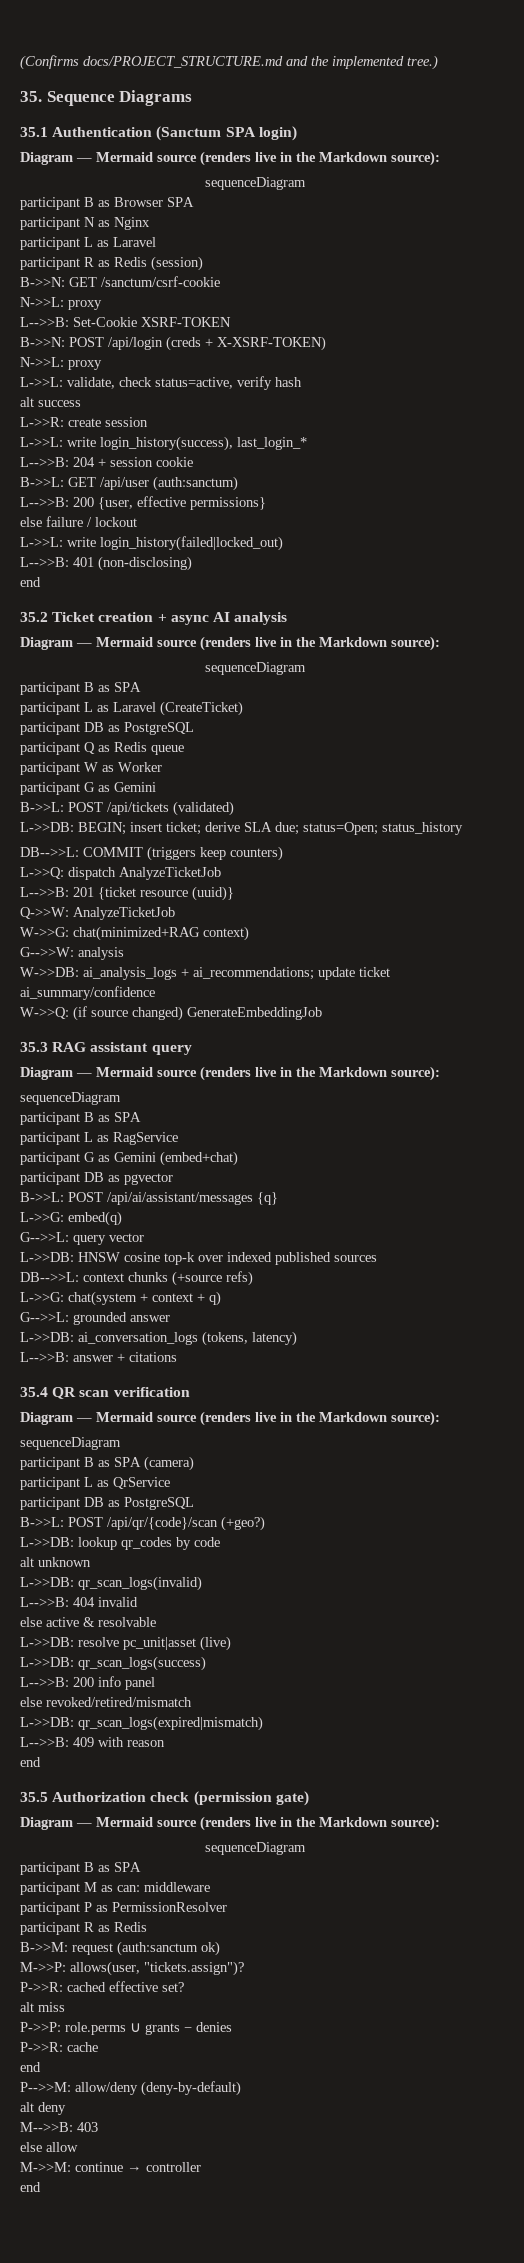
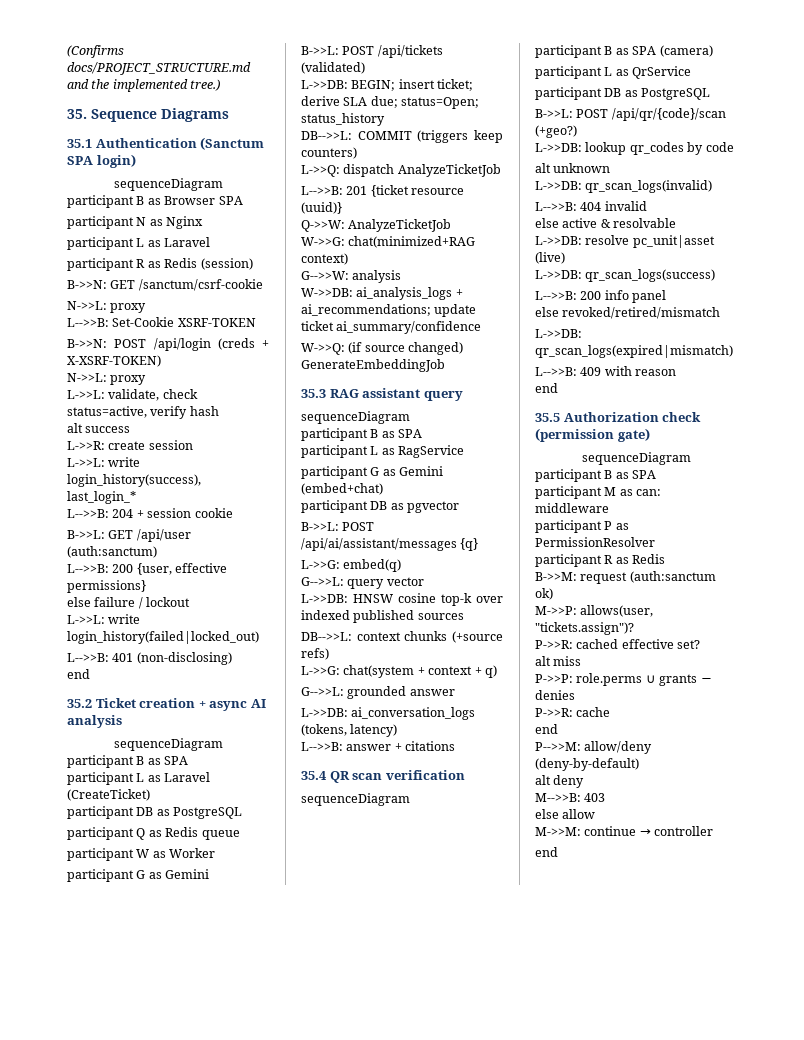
[20,151,440,166] // Diagram — Mermaid source (renders live in the Markdown source): -> (136, 161) none
[20,636,440,651] // Diagram — Mermaid source (renders live in the Markdown source): -> (122, 721) none
[20,1066,440,1081] // Diagram — Mermaid source (renders live in the Markdown source): -> (463, 396) none
[20,1411,440,1426] // Diagram — Mermaid source (renders live in the Markdown source): -> (465, 775) none
[20,1816,440,1831] // Diagram — Mermaid source (renders live in the Markdown source): -> (650, 435) none

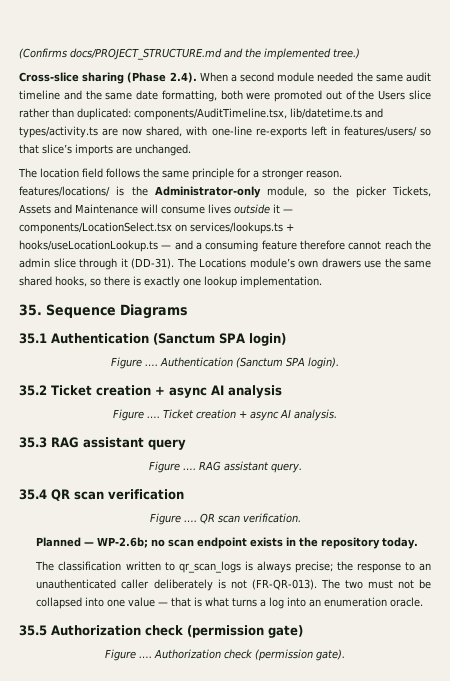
(221, 85) none -> [19,72,432,84] [19,90,432,102] [19,108,383,120] [19,126,431,138] [19,144,191,156] [18,168,342,180] [19,186,431,198] [19,204,293,214] [19,222,294,234] [19,240,431,252] [19,258,431,270] [19,276,322,288] // Cross-slice sharing (Phase 2.4). When a second module needed the same audit timeline and the same date formatting, both were promoted out of the Users slice rather than duplicated: components/AuditTimeline.tsx, lib/datetime.ts and types/activity.ts are now shared, with one-line re-exports left in features/users/ so that slice’s imports are unchanged. // The location field follows the same principle for a stronger reason. features/locations/ is the Administrator-only module, so the picker Tickets, Assets and Maintenance will consume lives outside it — components/LocationSelect.tsx on services/lookups.ts + hooks/useLocationLookup.ts — and a consuming feature therefore cannot reach the admin slice through it (DD-31). The Locations module’s own drawers use the same shared hooks, so there is exactly one lookup implementation.
[113,178,223,191] [67,195,243,208] [67,216,204,229] [67,237,211,250] [67,258,253,271] [67,279,263,291] [67,301,147,313] [67,317,256,327] [67,338,269,351] [67,355,161,367] [67,373,147,385] [67,389,198,401] [67,406,219,419] [67,423,131,433] [67,440,193,450] [67,457,141,467] [67,474,201,487] [67,491,136,504] [67,508,233,518] [67,529,191,542] [67,546,157,558] [67,563,228,575] [67,580,146,593] [67,597,191,609] [67,614,141,624] [67,631,259,644] [67,652,232,665] [67,669,90,679] sequenceDiagram // participant B as Browser SPA // participant N as Nginx // participant L as Laravel // participant R as Redis (session) // B->>N: GET /sanctum/csrf-cookie // N->>L: proxy // L-->>B: Set-Cookie XSRF-TOKEN // B->>N: POST /api/login (creds + X-XSRF-TOKEN) // N->>L: proxy // L->>L: validate, check status=active, verify hash // alt success // L->>R: create session // L->>L: write login_history(success), last_login_* // L-->>B: 204 + session cookie // B->>L: GET /api/user (auth:sanctum) // L-->>B: 200 {user, effective permissions} // else failure / lockout // L->>L: write login_history(failed|locked_out) // L-->>B: 401 (non-disclosing) // end -> [111,357,339,369] Figure …. Authentication (Sanctum SPA login).
[113,738,223,751] [67,755,189,768] [67,772,211,785] [67,789,150,801] [67,806,243,819] [67,827,240,840] [67,848,216,861] [67,869,210,882] [301,45,443,58] [301,62,365,74] [301,79,474,91] [301,96,480,109] [301,113,385,126] [301,130,503,143] [301,147,357,159] [301,164,501,177] [301,185,465,197] [301,202,342,214] [301,219,452,232] [301,236,476,248] [301,253,348,265] [301,270,402,283] [301,287,463,300] [301,304,477,317] [301,321,482,334] [301,342,464,355] [301,359,445,372] [301,388,463,401] [301,411,410,424] [301,428,423,441] [301,445,465,458] [301,466,444,479] [301,483,383,495] [301,500,460,513] [301,522,375,531] [301,538,479,551] [301,559,402,572] [301,577,424,589] [301,593,503,606] [301,610,464,623] [301,631,503,643] [301,648,329,660] [301,665,497,678] [301,686,455,699] [301,707,476,720] [301,724,398,737] [301,741,456,751] [301,770,465,783] [301,793,410,806] [535,45,713,58] [535,66,692,79] [535,87,711,100] [535,108,726,121] [535,125,577,138] [535,142,734,155] [535,163,611,173] [535,180,713,193] [535,201,647,211] [535,218,677,228] [535,235,715,248] [535,252,565,264] [535,269,716,282] [535,290,667,303] [535,307,721,319] [535,329,582,338] [535,345,733,358] [535,366,677,376] [535,383,558,393] sequenceDiagram // participant B as SPA // participant L as Laravel (CreateTicket) // participant DB as PostgreSQL // participant Q as Redis queue // participant W as Worker // participant G as Gemini // B->>L: POST /api/tickets (validated) // L->>DB: BEGIN; insert ticket; derive SLA due; status=Open; status_history // DB-->>L: COMMIT (triggers keep counters) // L->>Q: dispatch AnalyzeTicketJob // L-->>B: 201 {ticket resource (uuid)} // Q->>W: AnalyzeTicketJob // W->>G: chat(minimized+RAG context) // G-->>W: analysis // W->>DB: ai_analysis_logs + ai_recommendations; update ticket ai_summary/confidence // W->>Q: (if source changed) GenerateEmbeddingJob // 35.3 RAG assistant query // sequenceDiagram // participant B as SPA // participant L as RagService // participant G as Gemini (embed+chat) // participant DB as pgvector // B->>L: POST /api/ai/assistant/messages {q} // L->>G: embed(q) // G-->>L: query vector // L->>DB: HNSW cosine top-k over indexed published sources // DB-->>L: context chunks (+source refs) // L->>G: chat(system + context + q) // G-->>L: grounded answer // L->>DB: ai_conversation_logs (tokens, latency) // L-->>B: answer + citations // 35.4 QR scan verification // sequenceDiagram // participant B as SPA (camera) // participant L as QrService // participant DB as PostgreSQL // B->>L: POST /api/qr/{code}/scan (+geo?) // L->>DB: lookup qr_codes by code // alt unknown // L->>DB: qr_scan_logs(invalid) // L-->>B: 404 invalid // else active & resolvable // L->>DB: resolve pc_unit|asset (live) // L->>DB: qr_scan_logs(success) // L-->>B: 200 info panel // else revoked/retired/mismatch // L->>DB: qr_scan_logs(expired|mismatch) // L-->>B: 409 with reason // end -> [113,409,337,421] [19,437,186,450] [148,461,302,473] [19,489,184,501] [149,513,301,525] [36,537,419,549] [35,561,431,573] [36,579,432,591] [36,597,424,609] Figure …. Ticket creation + async AI analysis. // 35.3 RAG assistant query // Figure …. RAG assistant query. // 35.4 QR scan verification // Figure …. QR scan verification. // Planned — WP-2.6b; no scan endpoint exists in the repository today. // The classification written to qr_scan_logs is always precise; the response to an unauthenticated caller deliberately is not (FR-QR-013). The two must not be collapsed into one value — that is what turns a log into an enumeration oracle.
[581,452,691,465] [535,469,657,482] [535,486,662,499] [535,503,609,513] [535,520,629,533] [535,537,655,547] [535,554,666,567] [535,571,716,584] [535,588,553,600] [535,605,654,617] [535,622,634,635] [535,639,701,649] [535,656,582,666] [535,673,712,686] [535,690,575,700] [535,707,611,717] [535,724,558,734] [535,741,653,754] [535,758,639,771] [535,775,585,788] [535,793,606,802] [535,809,596,819] [535,826,714,836] [535,847,558,857] sequenceDiagram // participant B as SPA // participant M as can: middleware // participant P as PermissionResolver // participant R as Redis // B->>M: request (auth:sanctum ok) // M->>P: allows(user, "tickets.assign")? // P->>R: cached effective set? // alt miss // P->>P: role.perms ∪ grants − denies // P->>R: cache // end // P-->>M: allow/deny (deny-by-default) // alt deny // M-->>B: 403 // else allow // M->>M: continue → controller // end -> [105,649,345,661] Figure …. Authorization check (permission gate).

